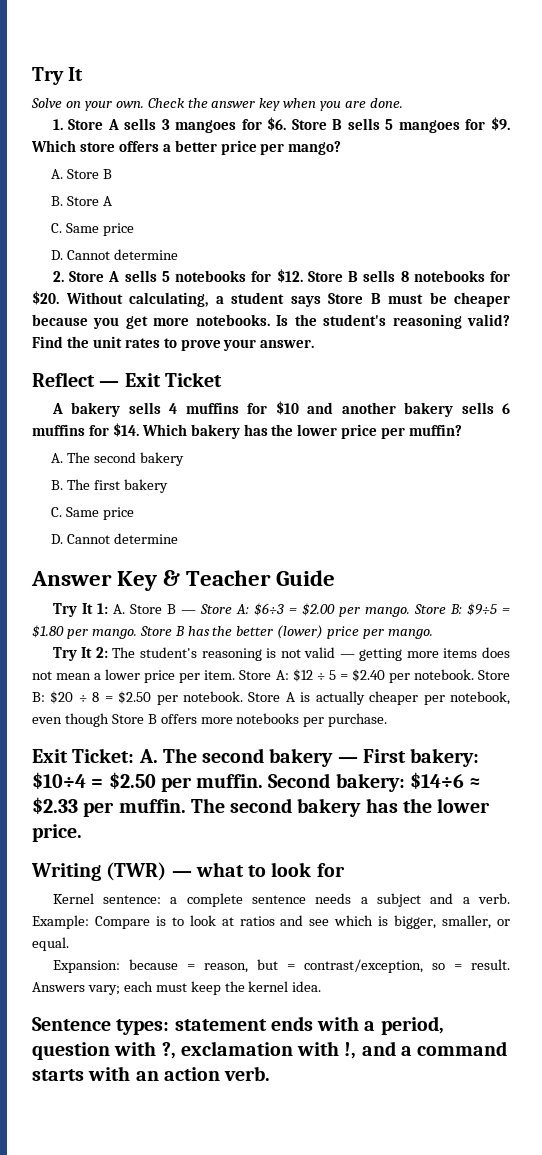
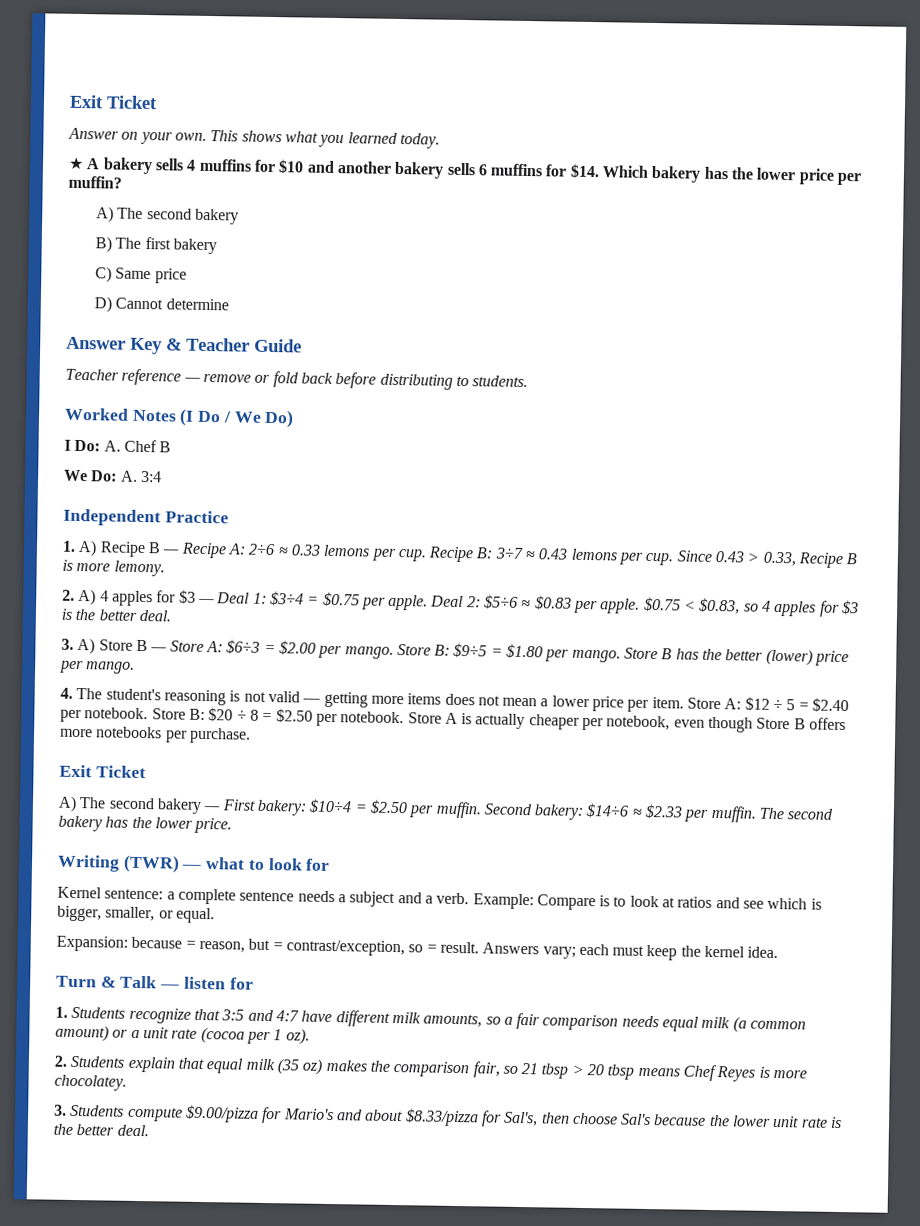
[32,67,84,85] [31,98,404,111] [52,117,510,133] [31,140,342,155] [51,169,112,179] [51,196,112,206] [51,223,134,236] [51,249,178,260] [52,269,510,283] [32,291,510,307] [32,314,511,329] [32,336,315,351] [32,372,222,387] Try It // Solve on your own. Check the answer key when you are done. // 1. Store A sells 3 mangoes for $6. Store B sells 5 mangoes for $9. Which store offers a better price per mango? // A. Store B // B. Store A // C. Same price // D. Cannot determine // 2. Store A sells 5 notebooks for $12. Store B sells 8 notebooks for $20. Without calculating, a student says Store B must be cheaper because you get more notebooks. Is the student's reasoning valid? Find the unit rates to prove your answer. // Reflect — Exit Ticket // -> [69,94,158,110] [68,127,440,149] [68,156,84,171] Exit Ticket // Answer on your own. This shows what you learned today. // ★
[51,453,64,463] A. -> [96,206,115,223] A)
[51,480,64,490] B. -> [95,236,113,253] B)
[51,507,134,520] [51,534,64,544] C. Same price // D. -> [95,266,187,284] [94,296,113,313] C) Same price // D)
[52,603,125,617] Try It 1: A. -> [65,368,529,390] [64,407,295,428] [64,439,172,453] [64,469,162,483] [63,508,229,527] [62,540,858,569] [62,559,165,577] [62,589,859,617] [61,608,172,622] [61,637,96,655] Teacher reference — remove or fold back before distributing to students. // Worked Notes (I Do / We Do) // I Do: A. Chef B // We Do: A. 3:4 // Independent Practice // 1. A) Recipe B — Recipe A: 2÷6 ≈ 0.33 lemons per cup. Recipe B: 3÷7 ≈ 0.43 lemons per cup. Since 0.43 > 0.33, Recipe B is more lemony. // 2. A) 4 apples for $3 — Deal 1: $3÷4 = $0.75 per apple. Deal 2: $5÷6 ≈ $0.83 per apple. $0.75 < $0.83, so 4 apples for $3 is the better deal. // 3. A)
[52,647,108,661] Try It 2: -> [60,687,73,699] 4.
[72,748,158,763] Ticket: A. -> [95,765,146,779] [58,795,77,812] Ticket // A)
[32,1016,444,1035] [32,1041,508,1060] [32,1066,271,1081] Sentence types: statement ends with a period, question with ?, exclamation with !, and a command starts with an action verb. -> [56,975,254,990] [55,1006,807,1033] [55,1024,310,1045] [54,1055,808,1082] [54,1074,127,1091] [54,1104,843,1129] [53,1123,149,1137] Turn & Talk — listen for // 1. Students recognize that 3:5 and 4:7 have different milk amounts, so a fair comparison needs equal milk (a common amount) or a unit rate (cocoa per 1 oz). // 2. Students explain that equal milk (35 oz) makes the comparison fair, so 21 tbsp > 20 tbsp means Chef Reyes is more chocolatey. // 3. Students compute $9.00/pizza for Mario's and about $8.33/pizza for Sal's, then choose Sal's because the lower unit rate is the better deal.

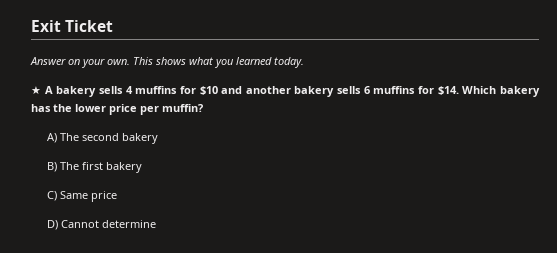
[66,336,302,355] [65,368,529,390] [64,407,295,428] [64,439,172,453] [64,469,162,483] [63,508,229,527] [62,540,858,569] [62,559,165,577] [62,589,859,617] [61,608,172,622] [61,637,850,667] [60,660,136,674] [60,687,850,713] [60,707,847,733] [60,726,251,744] [59,764,146,779] [58,795,834,823] [58,815,233,834] [57,854,331,873] [57,886,822,911] [57,905,215,924] [56,935,779,961] [56,975,254,990] [55,1006,807,1033] [55,1024,310,1045] [54,1055,808,1082] [54,1074,127,1091] [54,1104,843,1129] [53,1123,149,1137] // Answer Key & Teacher Guide // Teacher reference — remove or fold back before distributing to students. // Worked Notes (I Do / We Do) // I Do: A. Chef B // We Do: A. 3:4 // Independent Practice // 1. A) Recipe B — Recipe A: 2÷6 ≈ 0.33 lemons per cup. Recipe B: 3÷7 ≈ 0.43 lemons per cup. Since 0.43 > 0.33, Recipe B is more lemony. // 2. A) 4 apples for $3 — Deal 1: $3÷4 = $0.75 per apple. Deal 2: $5÷6 ≈ $0.83 per apple. $0.75 < $0.83, so 4 apples for $3 is the better deal. // 3. A) Store B — Store A: $6÷3 = $2.00 per mango. Store B: $9÷5 = $1.80 per mango. Store B has the better (lower) price per mango. // 4. The student's reasoning is not valid — getting more items does not mean a lower price per item. Store A: $12 ÷ 5 = $2.40 per notebook. Store B: $20 ÷ 8 = $2.50 per notebook. Store A is actually cheaper per notebook, even though Store B offers more notebooks per purchase. // Exit Ticket // A) The second bakery — First bakery: $10÷4 = $2.50 per muffin. Second bakery: $14÷6 ≈ $2.33 per muffin. The second bakery has the lower price. // Writing (TWR) — what to look for // Kernel sentence: a complete sentence needs a subject and a verb. Example: Compare is to look at ratios and see which is bigger, smaller, or equal. // Expansion: because = reason, but = contrast/exception, so = result. Answers vary; each must keep the kernel idea. // Turn & Talk — listen for // 1. Students recognize that 3:5 and 4:7 have different milk amounts, so a fair comparison needs equal milk (a common amount) or a unit rate (cocoa per 1 oz). // 2. Students explain that equal milk (35 oz) makes the comparison fair, so 21 tbsp > 20 tbsp means Chef Reyes is more chocolatey. // 3. Students compute $9.00/pizza for Mario's and about $8.33/pizza for Sal's, then choose Sal's because the lower unit rate is the better deal. -> (157, 224) none

